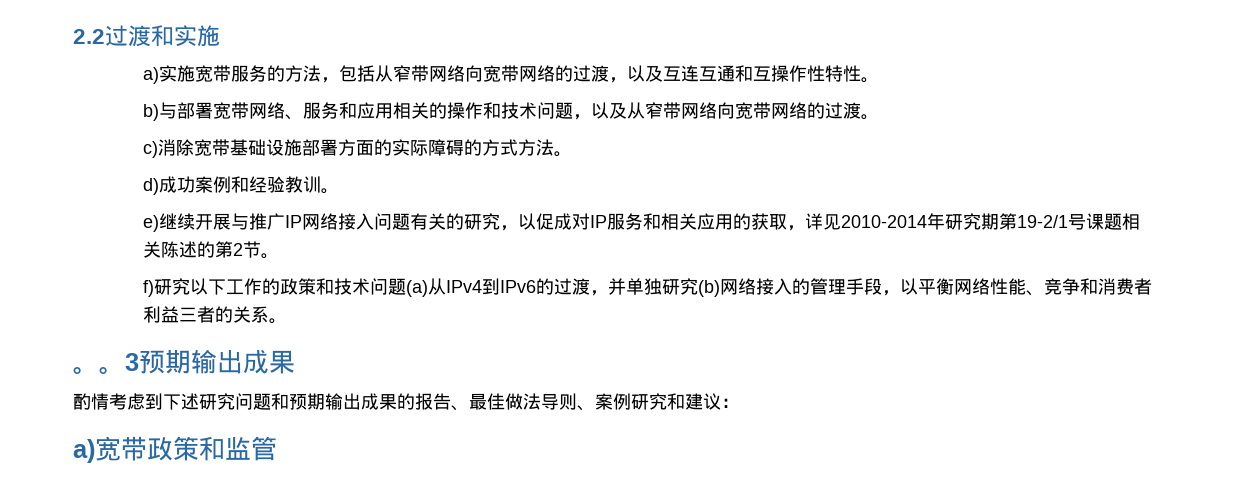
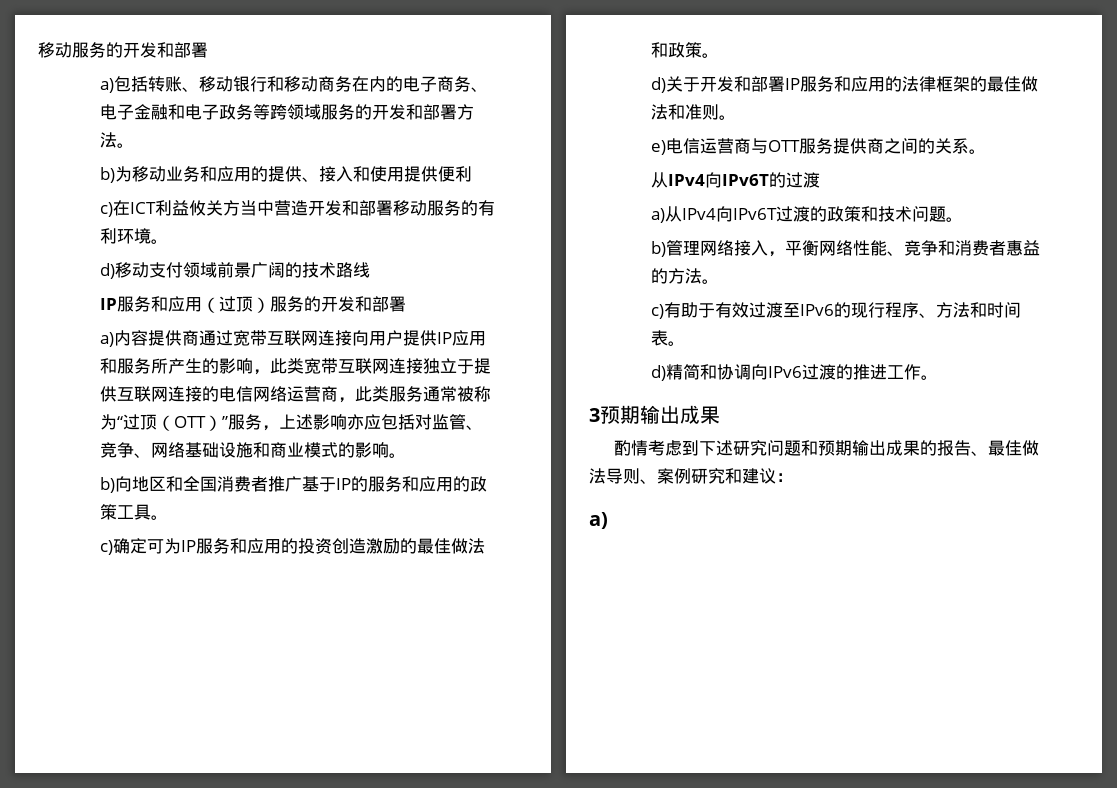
[73,25,220,47] [142,65,879,84] [142,102,879,121] [142,139,572,158] [142,176,339,195] [142,213,1140,232] [142,241,279,259] [142,278,918,297] 2.2过渡和实施 // a)实施宽带服务的方法，包括从窄带网络向宽带网络的过渡，以及互连互通和互操作性特性。 // b)与部署宽带网络、服务和应用相关的操作和技术问题，以及从窄带网络向宽带网络的过渡。 // c)消除宽带基础设施部署方面的实际障碍的方式方法。 // d)成功案例和经验教训。 // e)继续开展与推广IP网络接入问题有关的研究，以促成对IP服务和相关应用的获取，详见2010-2014年研究期第19-2/1号课题相关陈述的第2节。 // f)研究以下工作的政策和技术问题(a)从IPv4到IPv6的过渡，并单独研究(b)网络接入的管理手段，以 -> [38,42,208,58] [100,76,489,93] [100,104,475,120] [100,132,135,148] [100,166,473,183] [100,200,496,217] [100,228,169,244] [100,262,371,279] [100,296,407,313] [100,330,487,347] [100,358,492,375] [100,386,492,403] [100,414,484,431] [100,442,407,458] [100,476,488,493] [100,504,169,520] [100,538,486,555] [651,42,720,58] [651,76,1039,93] [651,104,737,120] [651,138,987,155] [651,172,821,188] [651,206,964,223] [651,240,786,257] 移动服务的开发和部署 // a)包括转账、移动银行和移动商务在内的电子商务、电子金融和电子政务等跨领域服务的开发和部署方法。 // b)为移动业务和应用的提供、接入和使用提供便利 // c)在ICT利益攸关方当中营造开发和部署移动服务的有利环境。 // d)移动支付领域前景广阔的技术路线 // IP服务和应用（过顶）服务的开发和部署 // a)内容提供商通过宽带互联网连接向用户提供IP应用和服务所产生的影响，此类宽带互联网连接独立于提供互联网连接的电信网络运营商，此类服务通常被称为“过顶（OTT）”服务，上述影响亦应包括对监管、竞争、网络基础设施和商业模式的影响。 // b)向地区和全国消费者推广基于IP的服务和应用的政策工具。 // c)确定可为IP服务和应用的投资创造激励的最佳做法和政策。 // d)关于开发和部署IP服务和应用的法律框架的最佳做法和准则。 // e)电信运营商与OTT服务提供商之间的关系。 // 从IPv4向IPv6T的过渡 // a)从IPv4向IPv6T过渡的政策和技术问题。 // b)管理网络接入，
[142,306,287,324] [73,367,125,374] 利益三者的关系。 // 。。 -> [1006,240,1041,256] [651,268,720,284] [651,302,1022,319] [651,330,686,346] [651,364,939,381] 惠益的方法。 // c)有助于有效过渡至IPv6的现行程序、方法和时间表。 // d)精简和协调向IPv6过渡的推进工作。 //
[95,436,277,461] 宽带政策和监管 -> (608, 520) none

